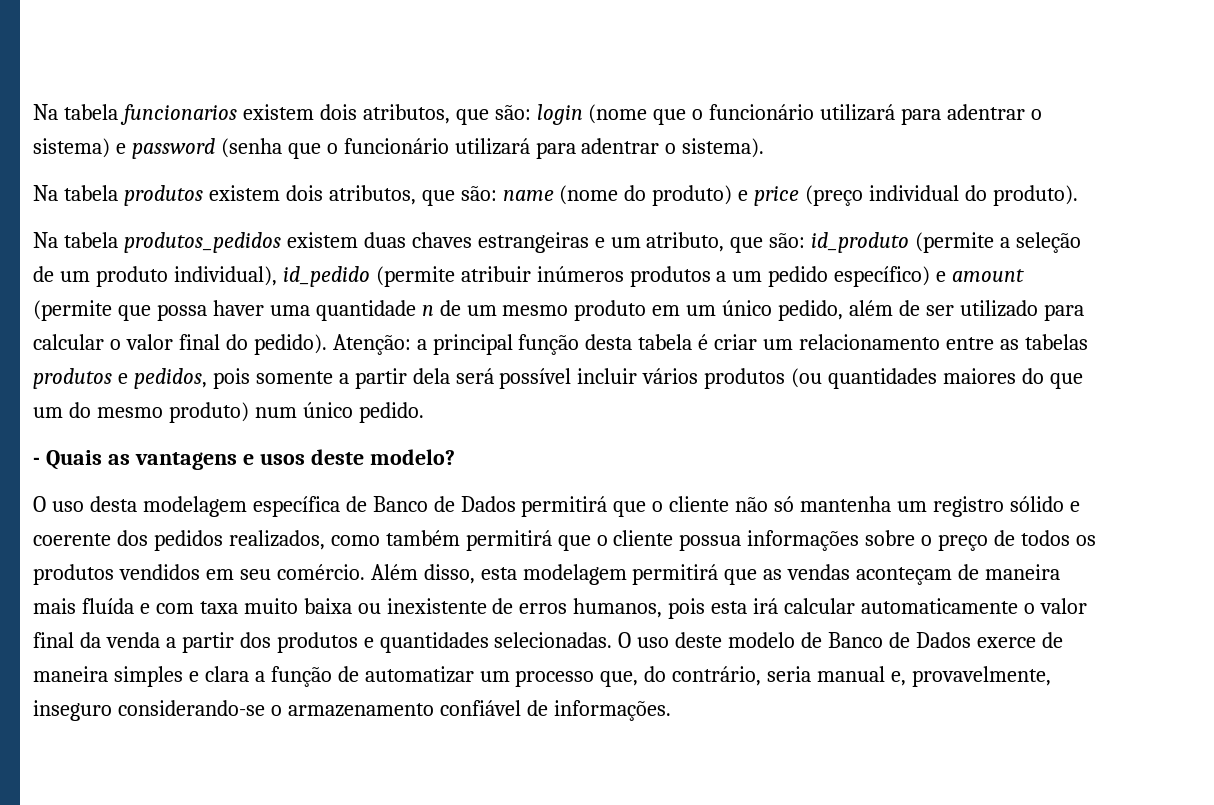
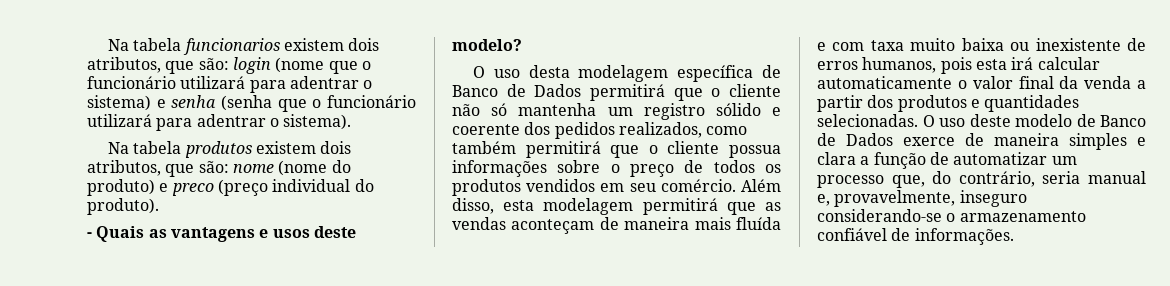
[131,138,215,159] password -> [171,95,217,108] senha
[502,190,554,201] name -> [232,164,274,173] nome
[754,186,800,206] price -> [171,183,214,196] preco
[33,232,1082,253] [33,266,1025,287] [33,300,1084,321] [33,334,1088,355] [33,368,1083,389] [33,402,424,423] // Na tabela produtos_pedidos existem duas chaves estrangeiras e um atributo, que são: id_produto (permite a seleção de um produto individual), id_pedido (permite atribuir inúmeros produtos a um pedido específico) e amount (permite que possa haver uma quantidade n de um mesmo produto em um único pedido, além de ser utilizado para calcular o valor final do pedido). Atenção: a principal função desta tabela é criar um relacionamento entre as tabelas produtos e pedidos, pois somente a partir dela será possível incluir vários produtos (ou quantidades maiores do que um do mesmo produto) num único pedido. -> (159, 206) none

